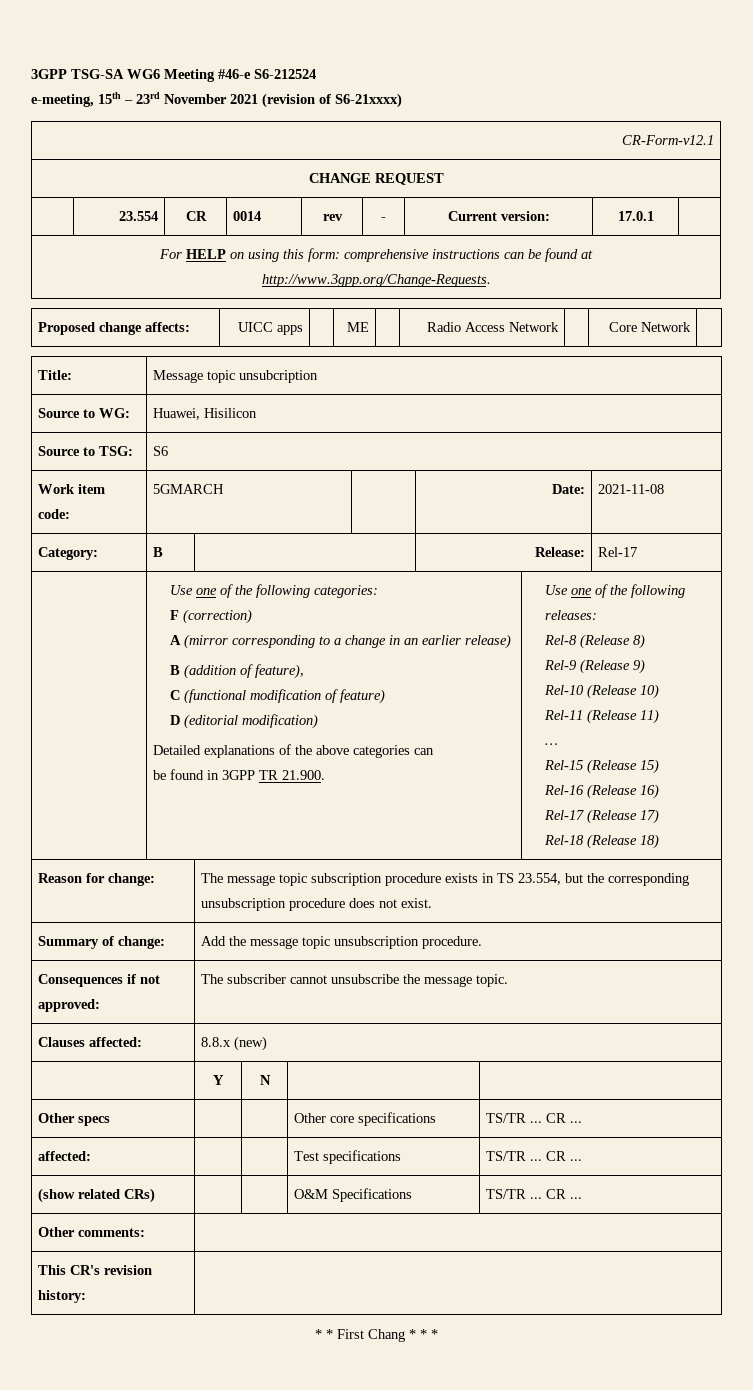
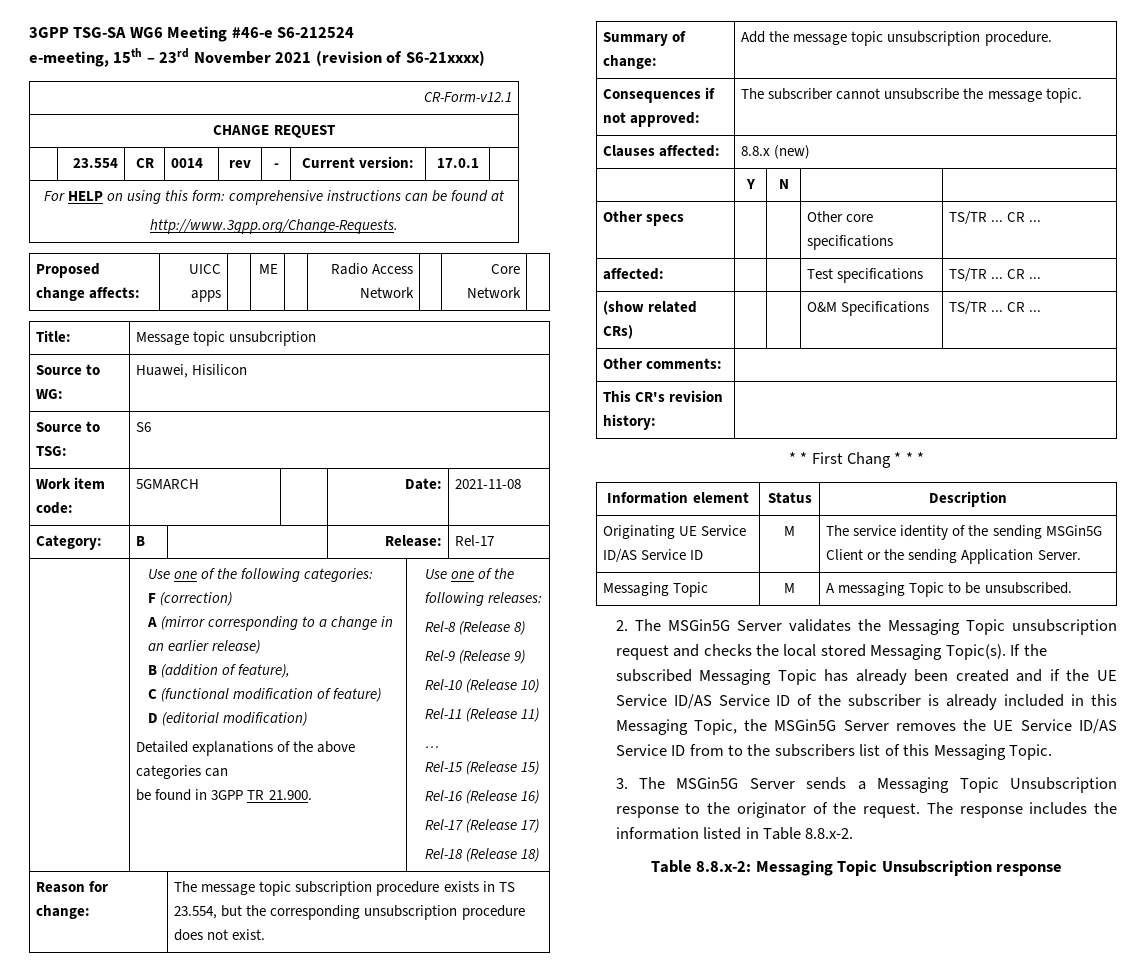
(438, 1334) none -> [607,491,749,504] [767,492,812,504] [929,491,1007,507] [603,525,747,539] [603,549,704,563] [784,526,795,536] [826,525,1102,540] [826,549,1081,564] [603,582,709,597] [784,583,795,593] [826,582,1072,597] [615,619,1117,635] [615,644,1047,660] [615,669,1117,685] [615,694,1117,710] [615,719,1118,735] [615,744,1053,760] [615,777,1117,793] [615,802,1117,818] [615,827,854,840] [650,860,1063,876] // Information element | Status | Description // Originating UE Service ID/AS Service ID | M | The service identity of the sending MSGin5G Client or the sending Application Server. // Messaging Topic | M | A messaging Topic to be unsubscribed. // 2. The MSGin5G Server validates the Messaging Topic unsubscription request and checks the local stored Messaging Topic(s). If the subscribed Messaging Topic has already been created and if the UE Service ID/AS Service ID of the subscriber is already included in this Messaging Topic, the MSGin5G Server removes the UE Service ID/AS Service ID from to the subscribers list of this Messaging Topic. // 3. The MSGin5G Server sends a Messaging Topic Unsubscription response to the originator of the request. The response includes the information listed in Table 8.8.x-2. // Table 8.8.x-2: Messaging Topic Unsubscription response

